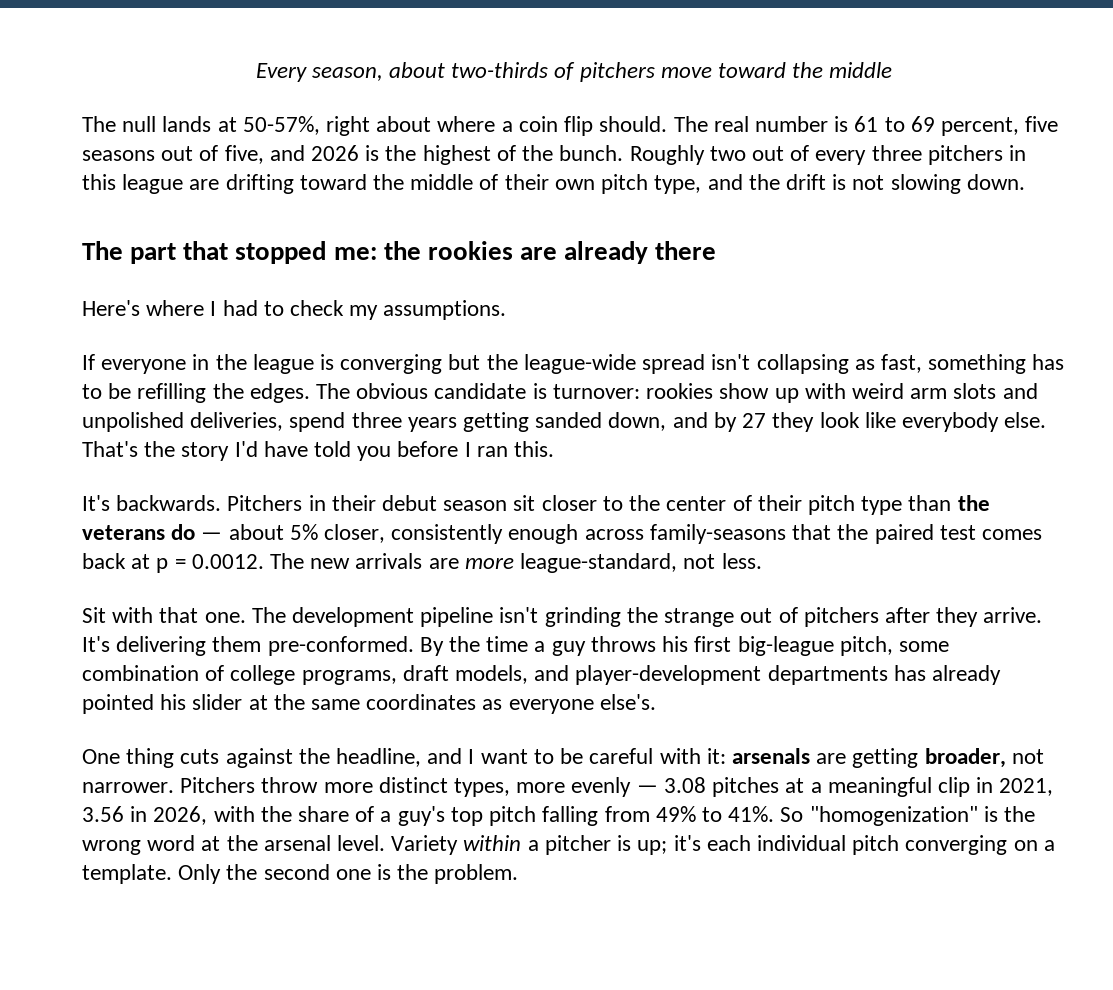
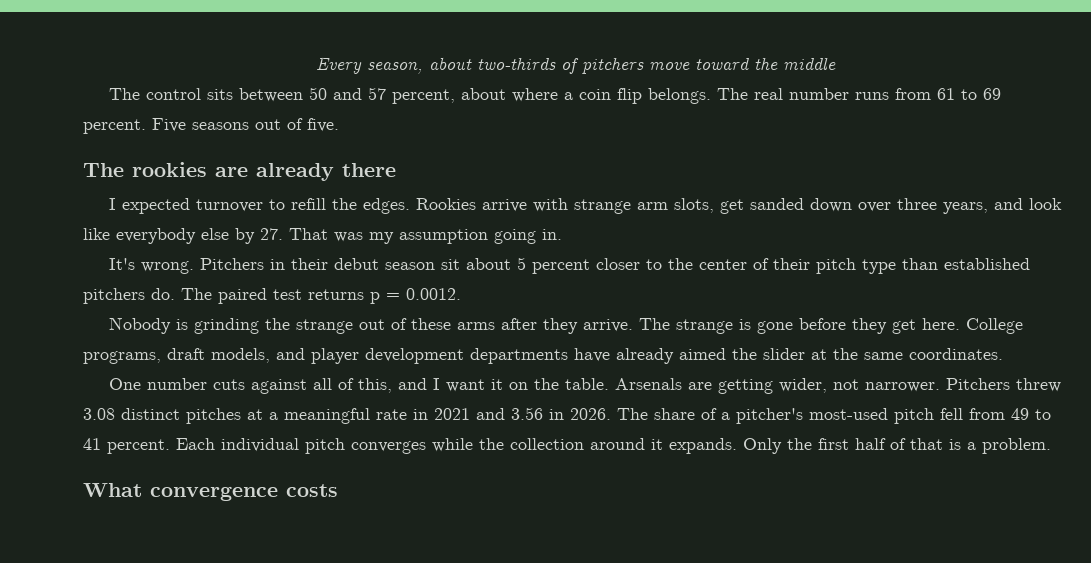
[122,116,371,136] null lands at 50-57%, right -> [146,87,456,104] control sits between 50 and 57 percent,
[599,116,668,132] should. -> [648,88,712,104] belongs.
[834,116,849,132] is -> [855,88,932,100] runs from
[940,116,1059,136] percent, five -> [83,118,186,134] percent. Five
[224,145,1026,165] [82,174,1025,194] [82,241,717,264] [82,300,507,320] [82,354,1065,374] [82,383,1038,403] [82,412,1047,432] [82,441,555,461] [82,495,222,511] five, and 2026 is the highest of the bunch. Roughly two out of every three pitchers in this league are drifting toward the middle of their own pitch type, and the drift is not slowing down. // The part that stopped me: the rookies are already there // Here's where I had to check my assumptions. // If everyone in the league is converging but the league-wide spread isn't collapsing as fast, something has to be refilling the edges. The obvious candidate is turnover: rookies show up with weird arm slots and unpolished deliveries, spend three years getting sanded down, and by 27 they look like everybody else. That's the story I'd have told you before I ran this. // It's backwards. -> [307,118,339,132] [83,162,396,181] [109,198,1063,214] [83,228,562,244] [109,258,195,274] five. // The rookies are already there // I expected turnover to refill the edges. Rookies arrive with strange arm slots, get sanded down over three years, and look like everybody else by 27. That was my assumption going in. // It's wrong.
(536, 503) none -> [466,257,591,274] about 5 percent
[957,495,990,511] [82,524,1042,544] [82,553,762,573] [82,607,539,627] the veterans do — about 5% closer, consistently enough across family-seasons that the paired test comes back at p = 0.0012. The new arrivals are more league-standard, not less. // Sit with that one. The development pipeline isn't -> [944,258,1031,270] [83,288,461,304] [109,317,189,334] established pitchers do. The paired test returns p = 0.0012. // Nobody is
[803,607,879,627] pitchers -> [411,318,496,330] these arms
[82,636,949,656] [82,665,1002,685] [82,694,656,714] It's delivering them pre-conformed. By the time a guy throws his first big-league pitch, some combination of college programs, draft models, and player-development departments has already pointed his slider at the same coordinates as everyone else's. -> [639,318,1024,334] [83,348,1003,364] The strange is gone before they get here. College programs, draft models, and player development departments have already aimed the slider at the same coordinates.
[126,748,175,768] thing -> [147,378,208,390] number
[298,748,810,767] the headline, and I want to be careful with it: arsenals -> [313,378,683,393] all of this, and I want it on the table. Arsenals
[924,748,1006,768] broader, -> [779,378,828,393] wider,
[261,777,1054,797] [82,806,1035,826] [82,835,1055,855] [82,864,519,884] throw more distinct types, more evenly — 3.08 pitches at a meaningful clip in 2021, 3.56 in 2026, with the share of a guy's top pitch falling from 49% to 41%. So "homogenization" is the wrong word at the arsenal level. Variety within a pitcher is up; it's each individual pitch converging on a template. Only the second one is the problem. -> [1016,378,1062,392] [83,407,1051,424] [83,438,1051,454] [83,483,338,501] threw 3.08 distinct pitches at a meaningful rate in 2021 and 3.56 in 2026. The share of a pitcher's most-used pitch fell from 49 to 41 percent. Each individual pitch converges while the collection around it expands. Only the first half of that is a problem. // What convergence costs

